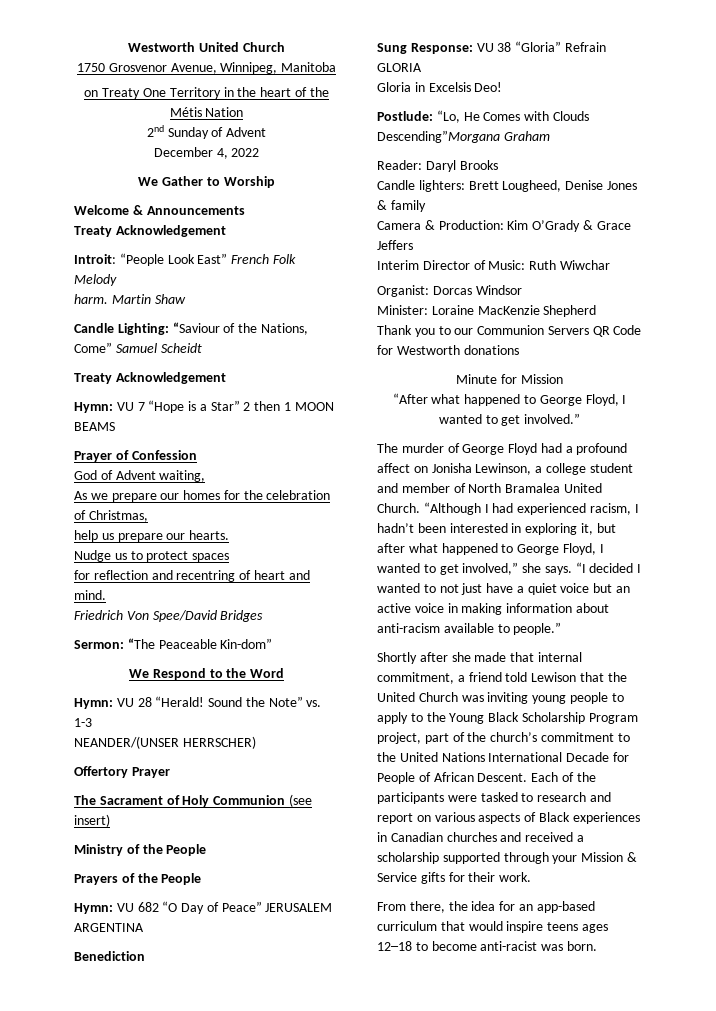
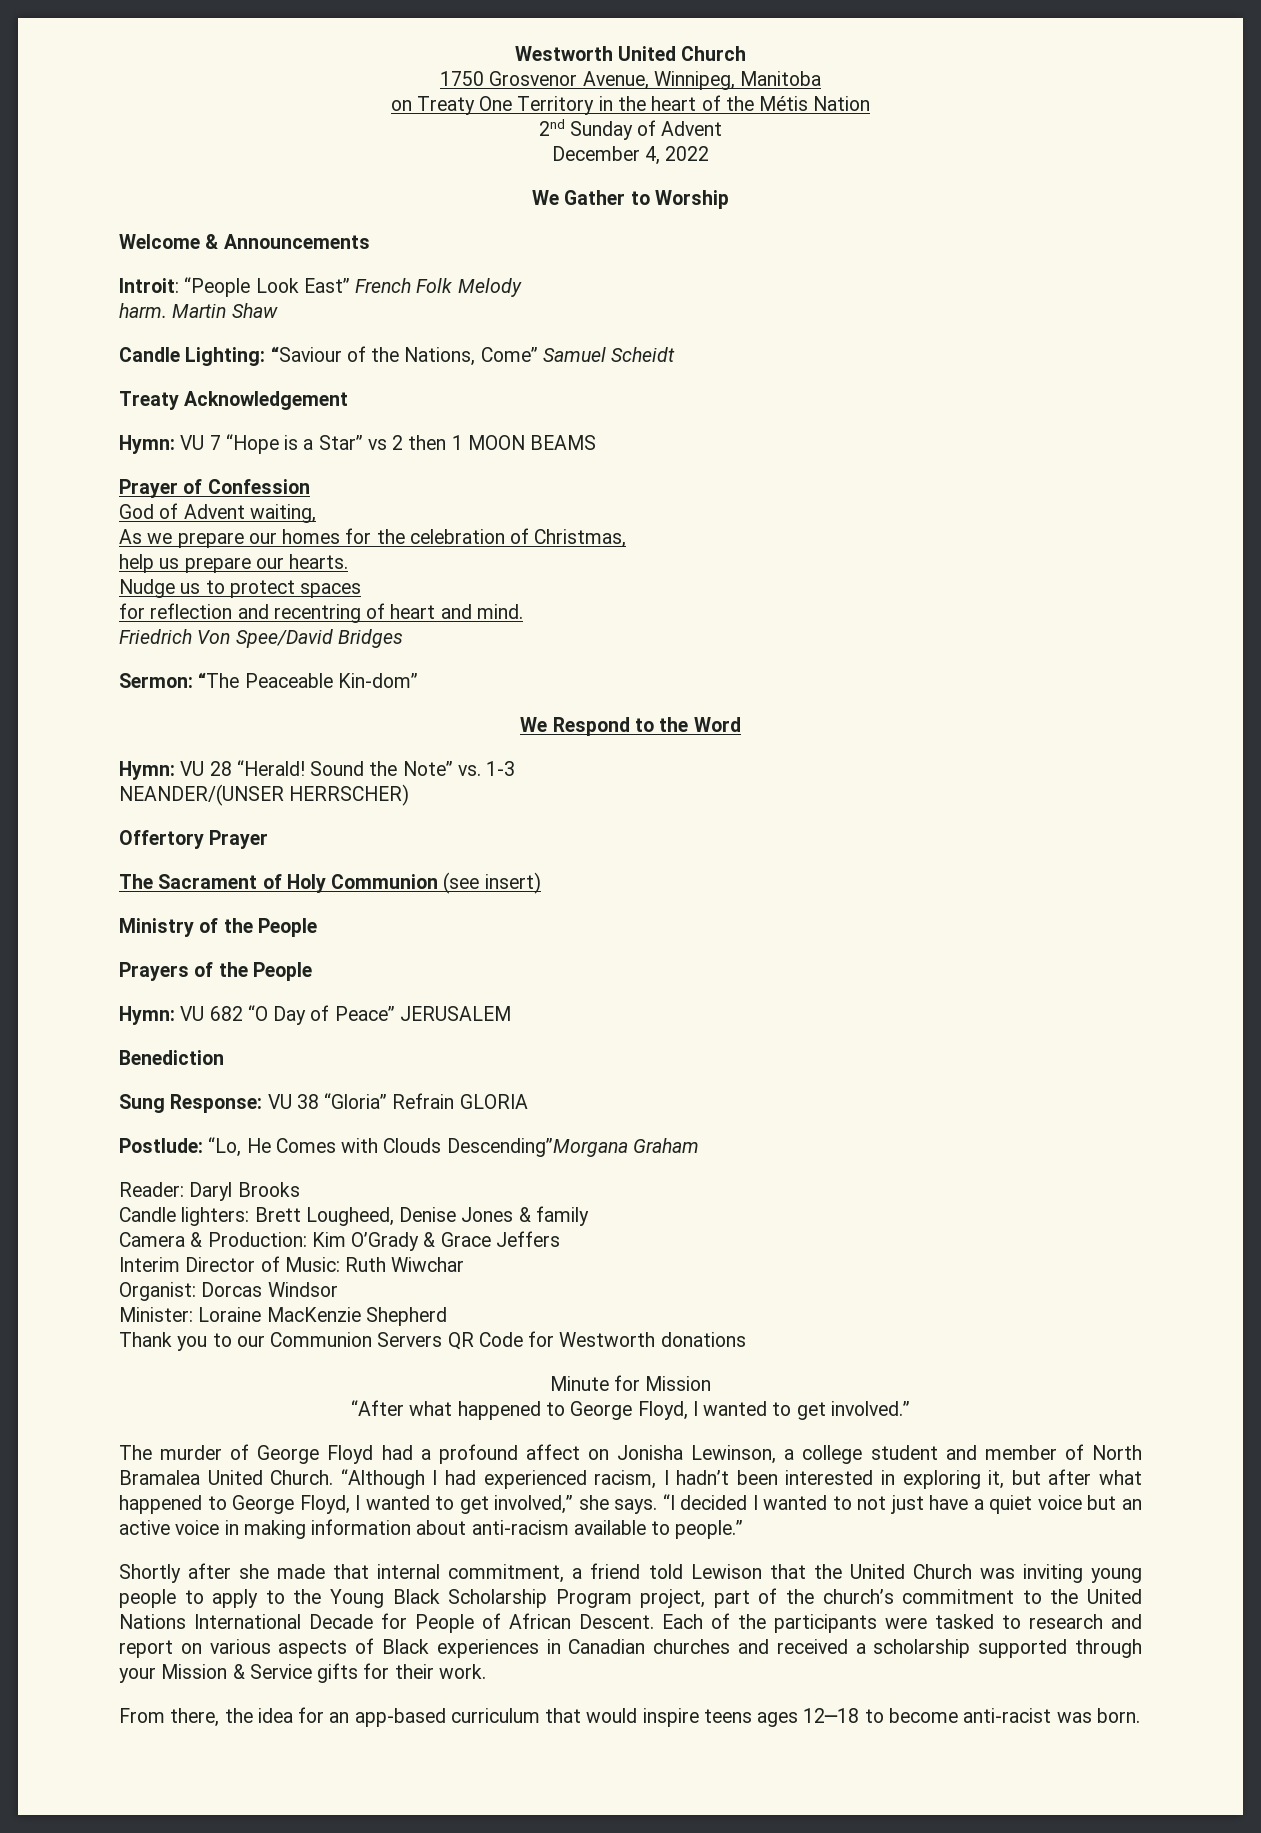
[74,225,226,237] // Treaty Acknowledgement -> (370, 241) none
(240, 405) none -> [367,439,387,450] vs
[74,923,144,932] ARGENTINA -> (511, 1013) none
[377,82,503,92] // Gloria in Excelsis Deo! -> (528, 1101) none

